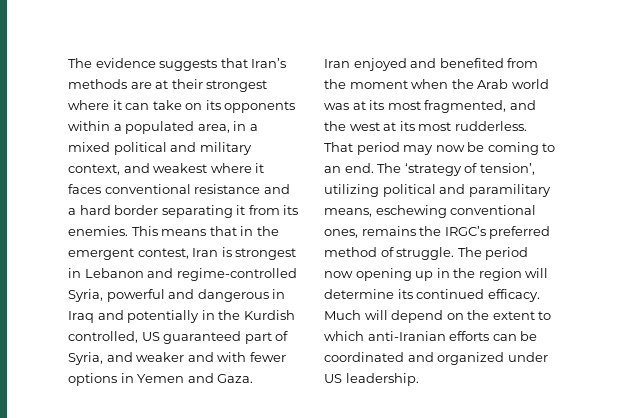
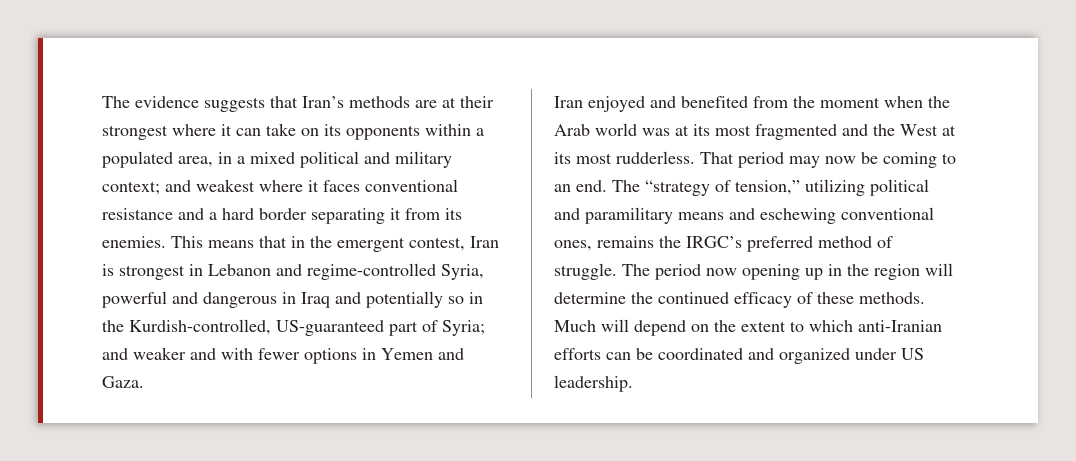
[68,164,120,175] context, -> [102,181,160,195] context;
[201,310,295,320] [68,331,242,344] in the Kurdish controlled, US guaranteed -> [448,292,483,304] [102,319,384,336] so in the Kurdish-controlled, US-guaranteed
[68,352,103,365] Syria, -> [442,320,485,336] Syria;
[424,100,507,113] fragmented, -> [755,124,837,140] fragmented
[349,122,380,131] west -> [900,124,938,136] West
[404,163,535,176] ‘strategy of tension’, -> [645,180,800,196] “strategy of tension,”
[324,208,372,217] means, -> [678,208,755,220] means and
[397,289,540,302] its continued efficacy. -> [631,292,925,308] the continued efficacy of these methods.

